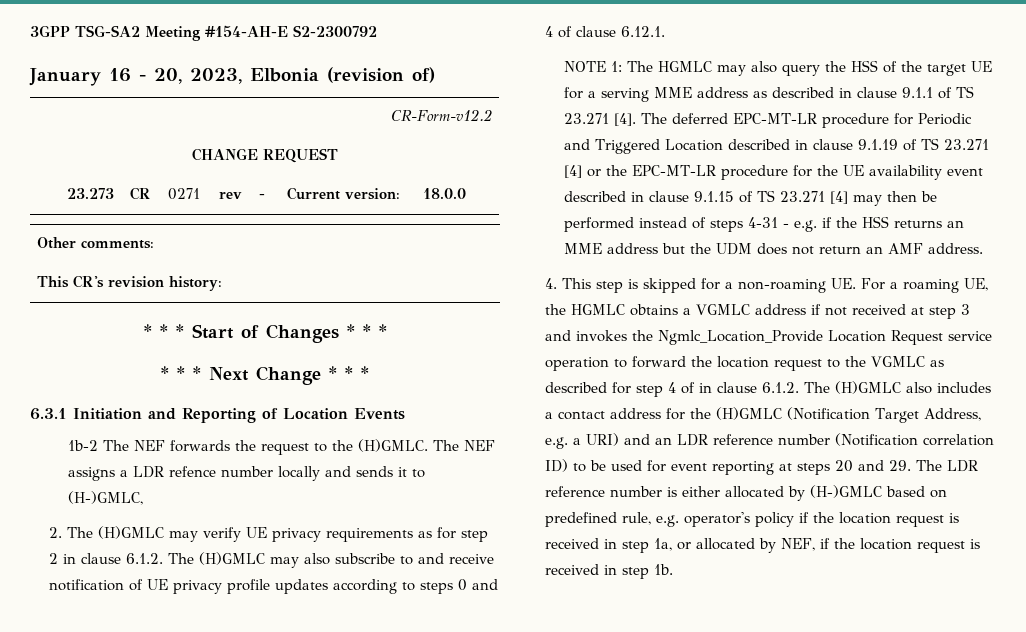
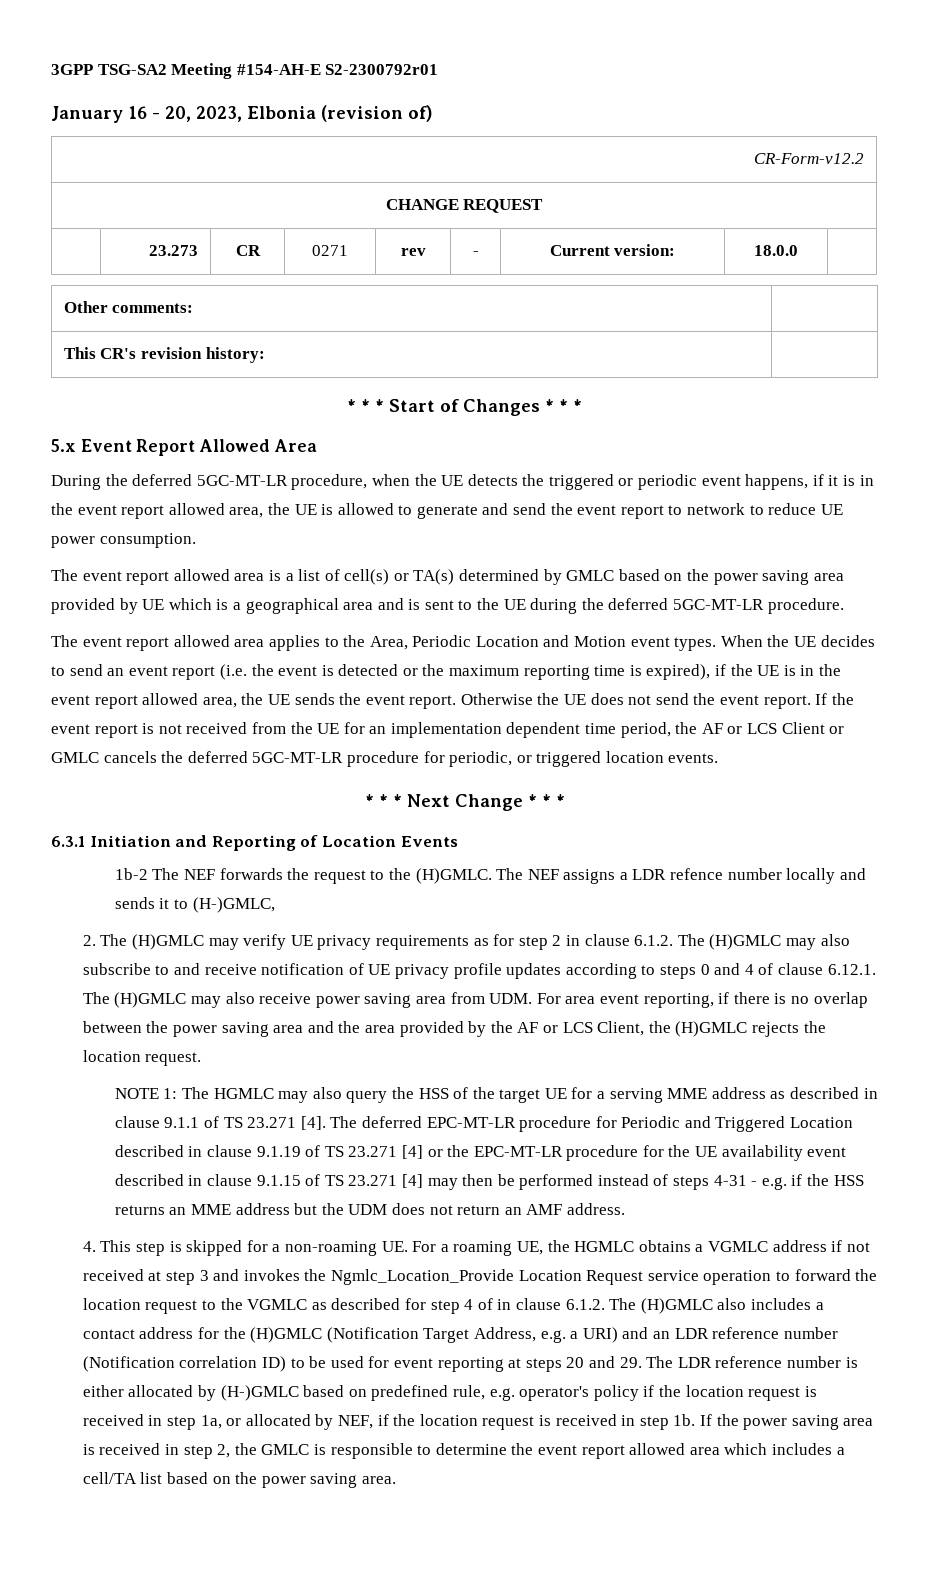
[293,25,377,37] S2-2300792 -> [325,64,439,75] S2-2300792r01
(387, 331) none -> [51,439,317,456] [51,474,874,490] [51,503,843,519] [51,533,196,548] [51,569,844,585] [51,598,844,614] [51,635,875,651] [51,664,841,680] [51,693,854,709] [51,722,845,738] [51,751,719,767] // 5.x Event Report Allowed Area // During the deferred 5GC-MT-LR procedure, when the UE detects the triggered or periodic event happens, if it is in the event report allowed area, the UE is allowed to generate and send the event report to network to reduce UE power consumption. // The event report allowed area is a list of cell(s) or TA(s) determined by GMLC based on the power saving area provided by UE which is a geographical area and is sent to the UE during the deferred 5GC-MT-LR procedure. // The event report allowed area applies to the Area, Periodic Location and Motion event types. When the UE decides to send an event report (i.e. the event is detected or the maximum reporting time is expired), if the UE is in the event report allowed area, the UE sends the event report. Otherwise the UE does not send the event report. If the event report is not received from the UE for an implementation dependent time period, the AF or LCS Client or GMLC cancels the deferred 5GC-MT-LR procedure for periodic, or triggered location events.
(666, 31) none -> [82,992,868,1008] [82,1021,826,1037] [82,1050,202,1066] The (H)GMLC may also receive power saving area from UDM. For area event reporting, if there is no overlap between the power saving area and the area provided by the AF or LCS Client, the (H)GMLC rejects the location request.
(674, 569) none -> [699,1414,874,1430] [82,1443,845,1459] [82,1472,397,1488] If the power saving area is received in step 2, the GMLC is responsible to determine the event report allowed area which includes a cell/TA list based on the power saving area.

